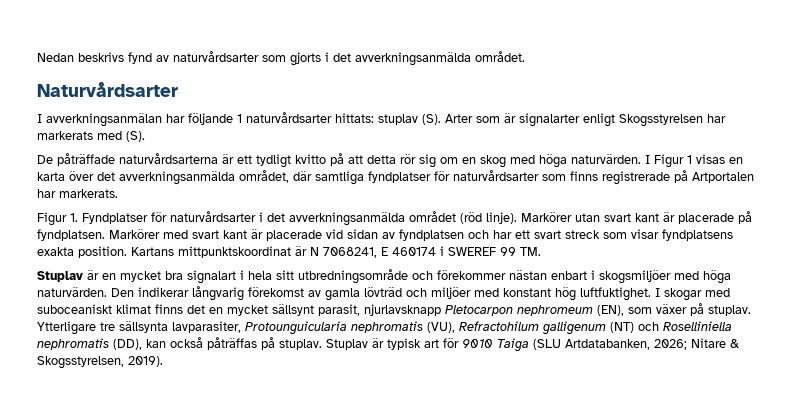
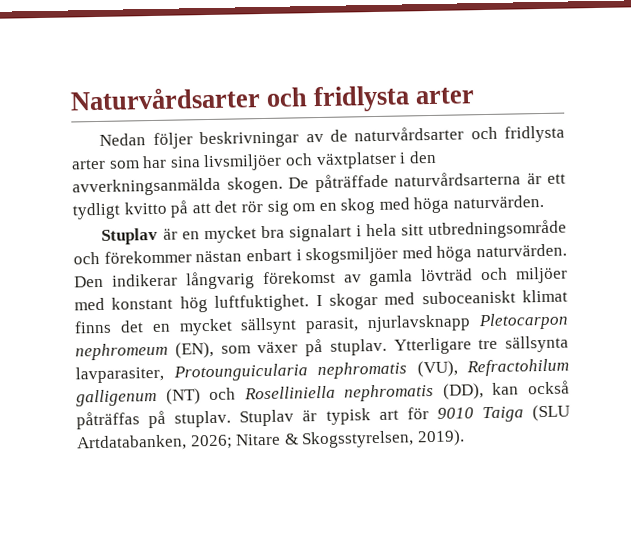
[37,51,525,66] [37,82,178,97] [37,112,726,127] [37,131,145,142] Nedan beskrivs fynd av naturvårdsarter som gjorts i det avverkningsanmälda området. // Naturvårdsarter // I avverkningsanmälan har följande 1 naturvårdsarter hittats: stuplav (S). Arter som är signalarter enligt Skogsstyrelsen har markerats med (S). // -> [70,85,476,113] [99,125,566,149] [71,150,437,172] [72,176,283,197] Naturvårdsarter och fridlysta arter // Nedan följer beskrivningar av de naturvårdsarter och fridlysta arter som har sina livsmiljöer och växtplatser i den avverkningsanmälda skogen.
[367,155,396,164] detta -> [214,200,238,213] det
[645,154,743,168] [37,170,754,185] [37,189,118,198] [37,211,752,226] [37,229,733,241] [37,246,541,258] I Figur 1 visas en karta över det avverkningsanmälda området, där samtliga fyndplatser för naturvårdsarter som finns registrerade på Artportalen har markerats. // Figur 1. Fyndplatser för naturvårdsarter i det avverkningsanmälda området (röd linje). Markörer utan svart kant är placerade på fyndplatsen. Markörer med svart kant är placerade vid sidan av fyndplatsen och har ett svart streck som visar fyndplatsens exakta position. Kartans mittpunktskoordinat är N 7068241, E 460174 i SWEREF 99 TM. -> (545, 201) none

